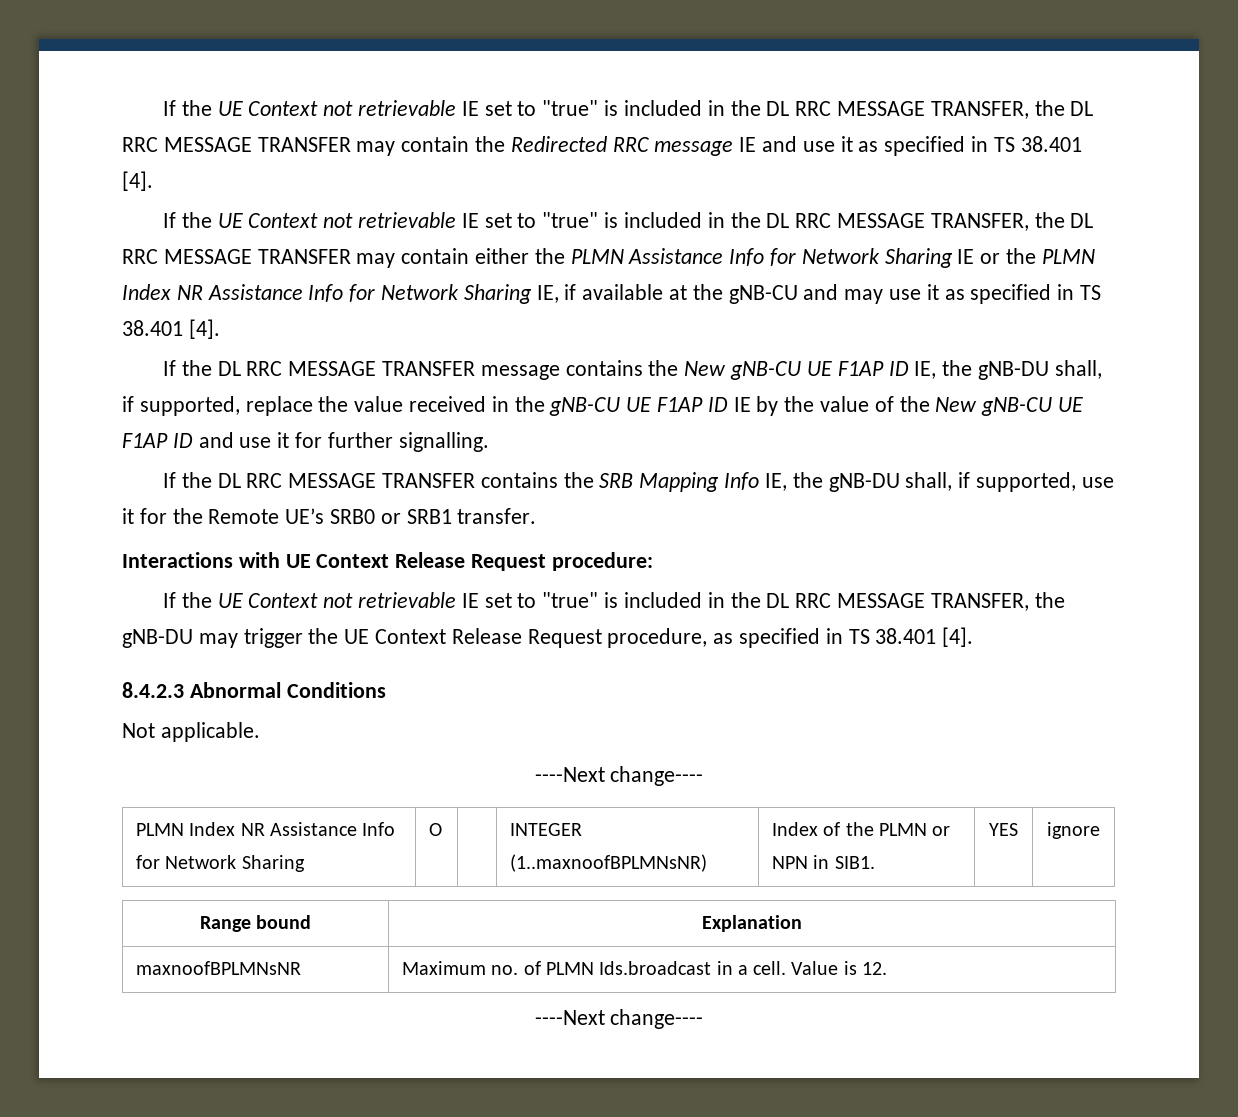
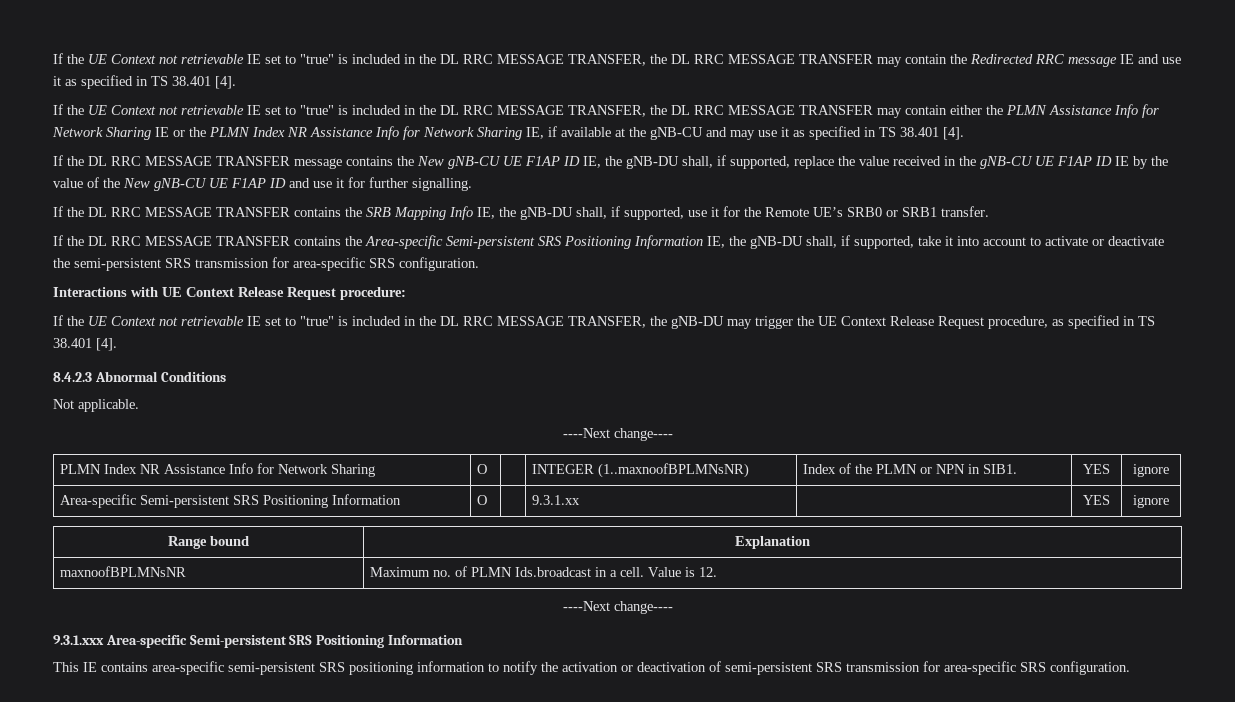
(537, 516) none -> [53,235,1164,249] [53,257,479,271] // If the DL RRC MESSAGE TRANSFER contains the Area-specific Semi-persistent SRS Positioning Information IE, the gNB-DU shall, if supported, take it into account to activate or deactivate the semi-persistent SRS transmission for area-specific SRS configuration.
(1100, 830) none -> [60,494,402,508] [477,495,488,505] [532,495,581,505] [1083,495,1110,505] [1133,495,1169,508] // Area-specific Semi-persistent SRS Positioning Information | O | | 9.3.1.xx | | YES | ignore
(704, 1019) none -> [53,635,463,648] [53,661,1130,675] // 9.3.1.xxx Area-specific Semi-persistent SRS Positioning Information // This IE contains area-specific semi-persistent SRS positioning information to notify the activation or deactivation of semi-persistent SRS transmission for area-specific SRS configuration.

